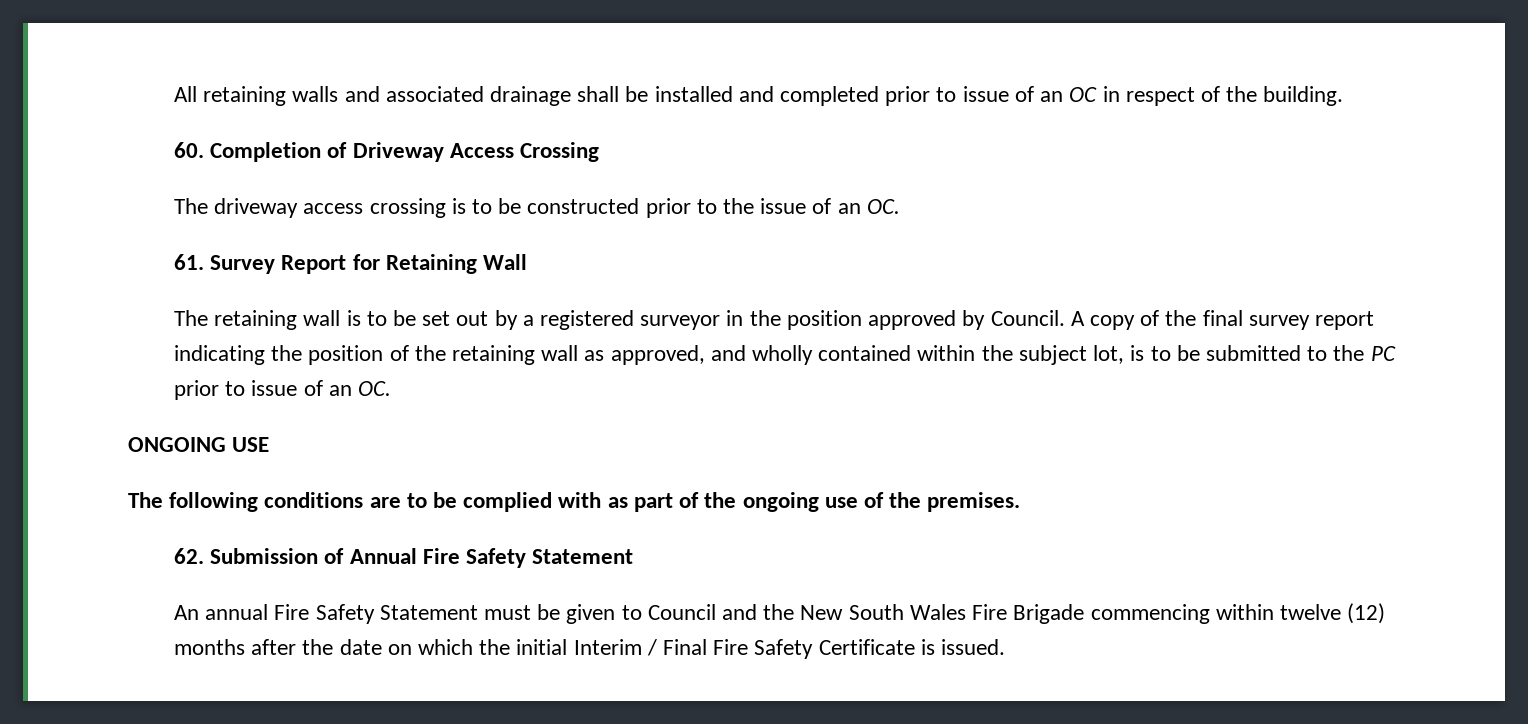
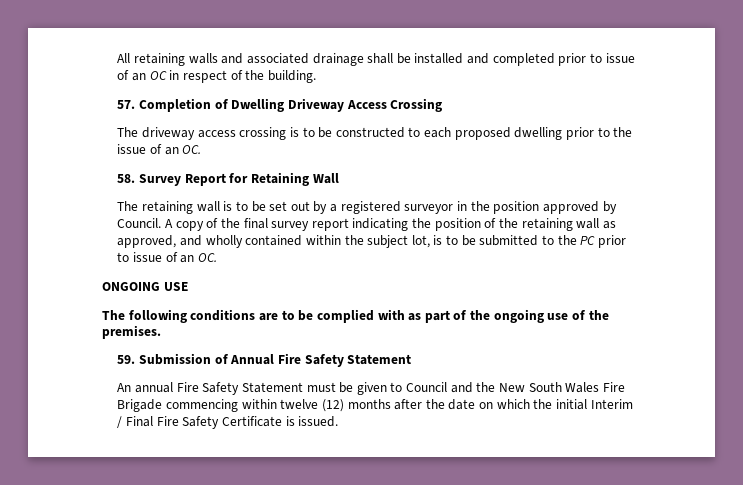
[173,142,204,158] 60. -> [117,100,136,109] 57.
(348, 150) none -> [231,98,285,112] Dwelling
(640, 206) none -> [408,127,563,140] to each proposed dwelling
[173,254,204,270] 61. -> [117,174,136,183] 58.
[173,548,204,564] 62. -> [117,355,136,364] 59.

